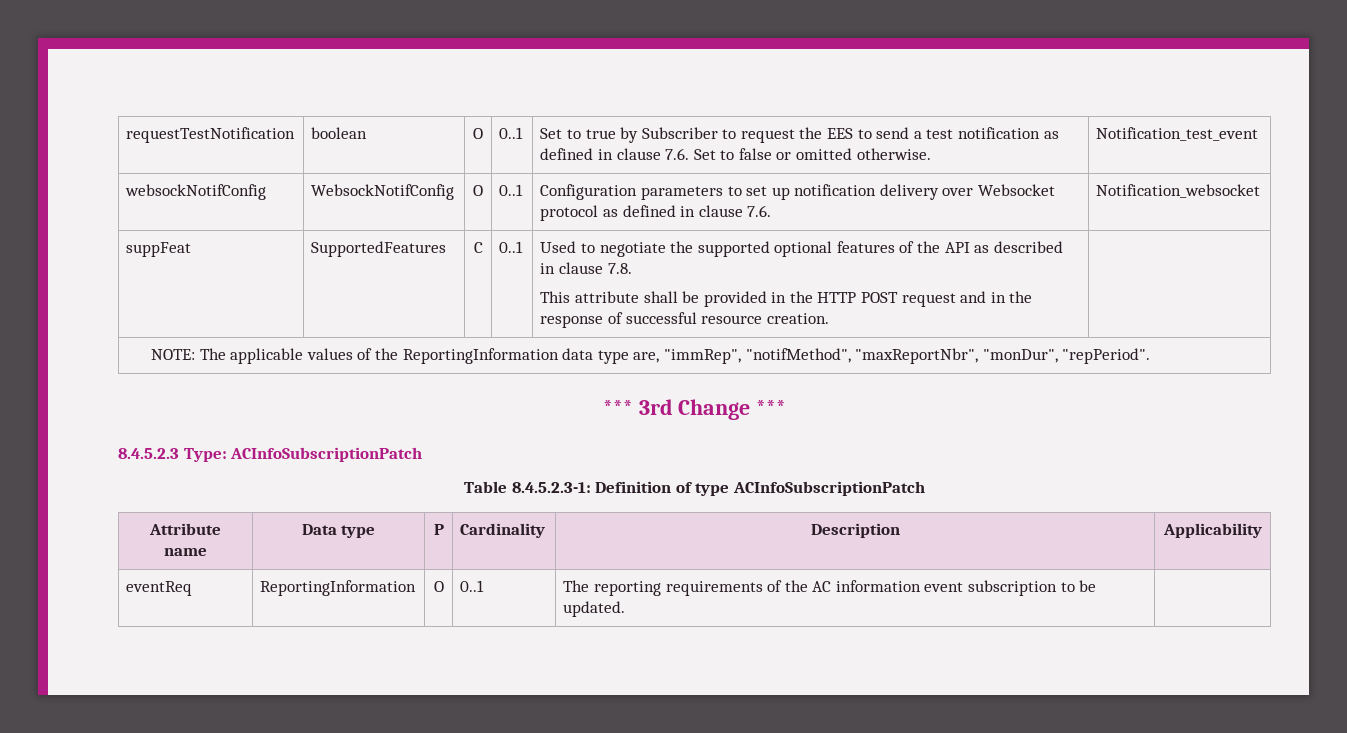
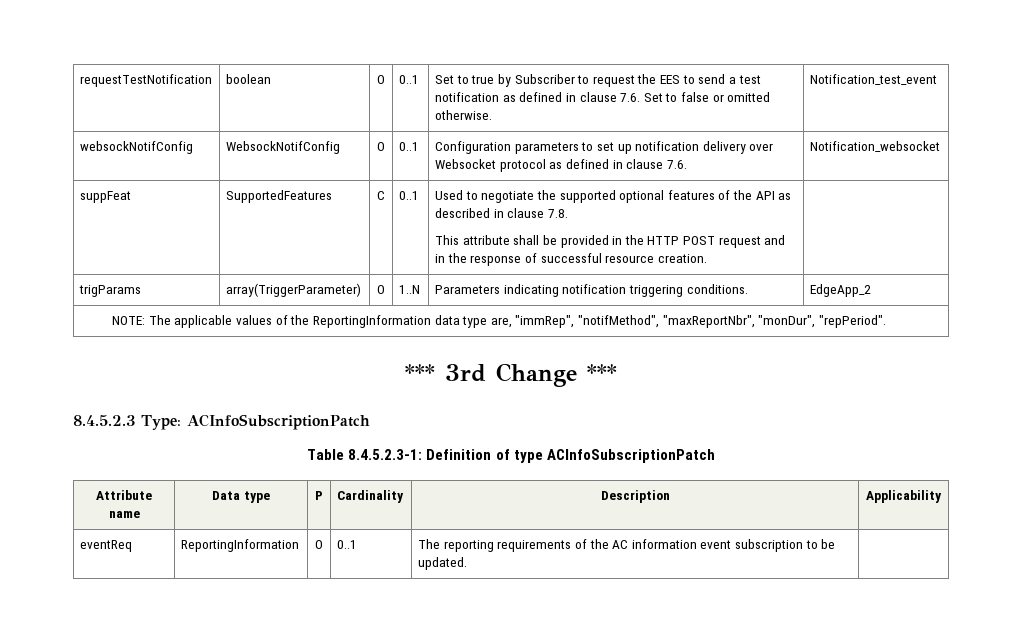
(829, 318) none -> [78,285,141,297] [225,283,361,297] [377,285,385,294] [398,285,420,294] [434,284,748,297] [809,284,871,297] // trigParams | array(TriggerParameter) | O | 1..N | Parameters indicating notification triggering conditions. | EdgeApp_2

